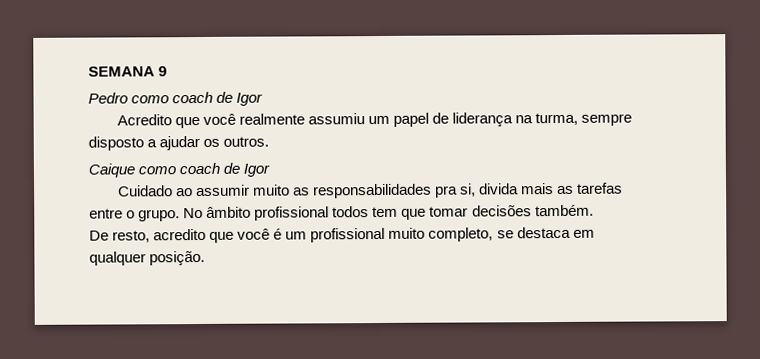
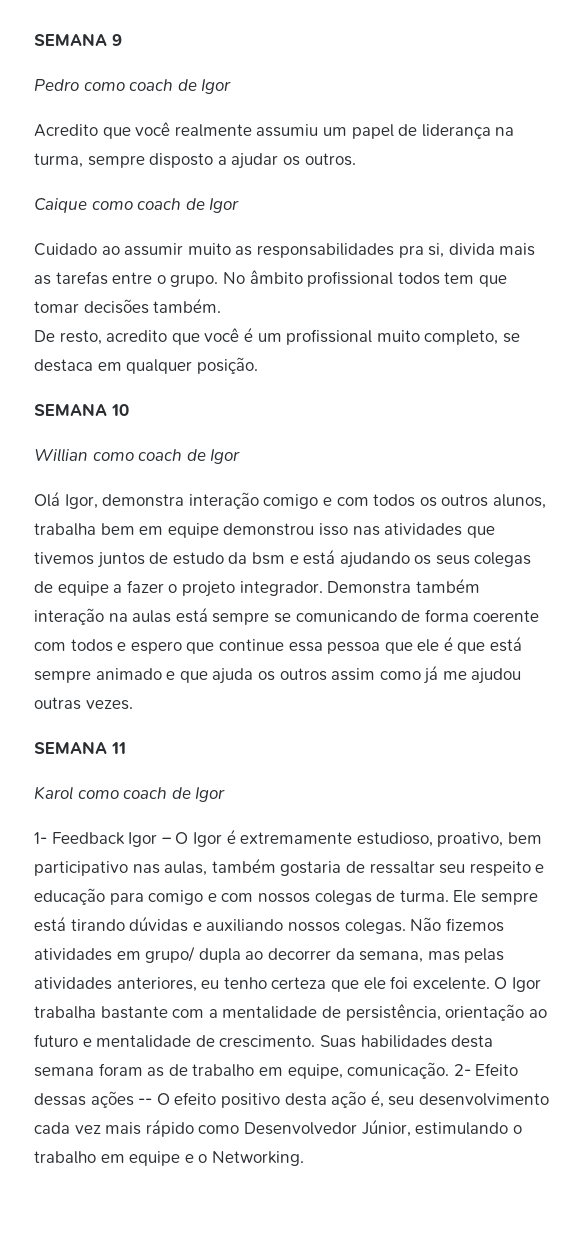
(206, 258) none -> [34,403,129,416] [34,448,241,464] [34,491,546,509] [34,523,495,538] [34,549,532,568] [34,578,480,597] [34,607,540,625] [34,636,523,654] [34,665,522,684] [34,697,133,710] [34,741,126,754] [34,786,226,802] [34,829,542,847] [34,858,545,876] [34,888,538,905] [34,916,504,934] [34,946,505,963] [34,976,541,992] [34,1004,547,1021] [34,1034,494,1048] [34,1062,519,1079] [34,1090,549,1108] [34,1119,522,1137] [34,1151,304,1166] // SEMANA 10 // Willian como coach de Igor // Olá Igor, demonstra interação comigo e com todos os outros alunos, trabalha bem em equipe demonstrou isso nas atividades que tivemos juntos de estudo da bsm e está ajudando os seus colegas de equipe a fazer o projeto integrador. Demonstra também interação na aulas está sempre se comunicando de forma coerente com todos e espero que continue essa pessoa que ele é que está sempre animado e que ajuda os outros assim como já me ajudou outras vezes. // SEMANA 11 // Karol como coach de Igor // 1- Feedback Igor – O Igor é extremamente estudioso, proativo, bem participativo nas aulas, também gostaria de ressaltar seu respeito e educação para comigo e com nossos colegas de turma. Ele sempre está tirando dúvidas e auxiliando nossos colegas. Não fizemos atividades em grupo/ dupla ao decorrer da semana, mas pelas atividades anteriores, eu tenho certeza que ele foi excelente. O Igor trabalha bastante com a mentalidade de persistência, orientação ao futuro e mentalidade de crescimento. Suas habilidades desta semana foram as de trabalho em equipe, comunicação. 2- Efeito dessas ações -- O efeito positivo desta ação é, seu desenvolvimento cada vez mais rápido como Desenvolvedor Júnior, estimulando o trabalho em equipe e o Networking.

